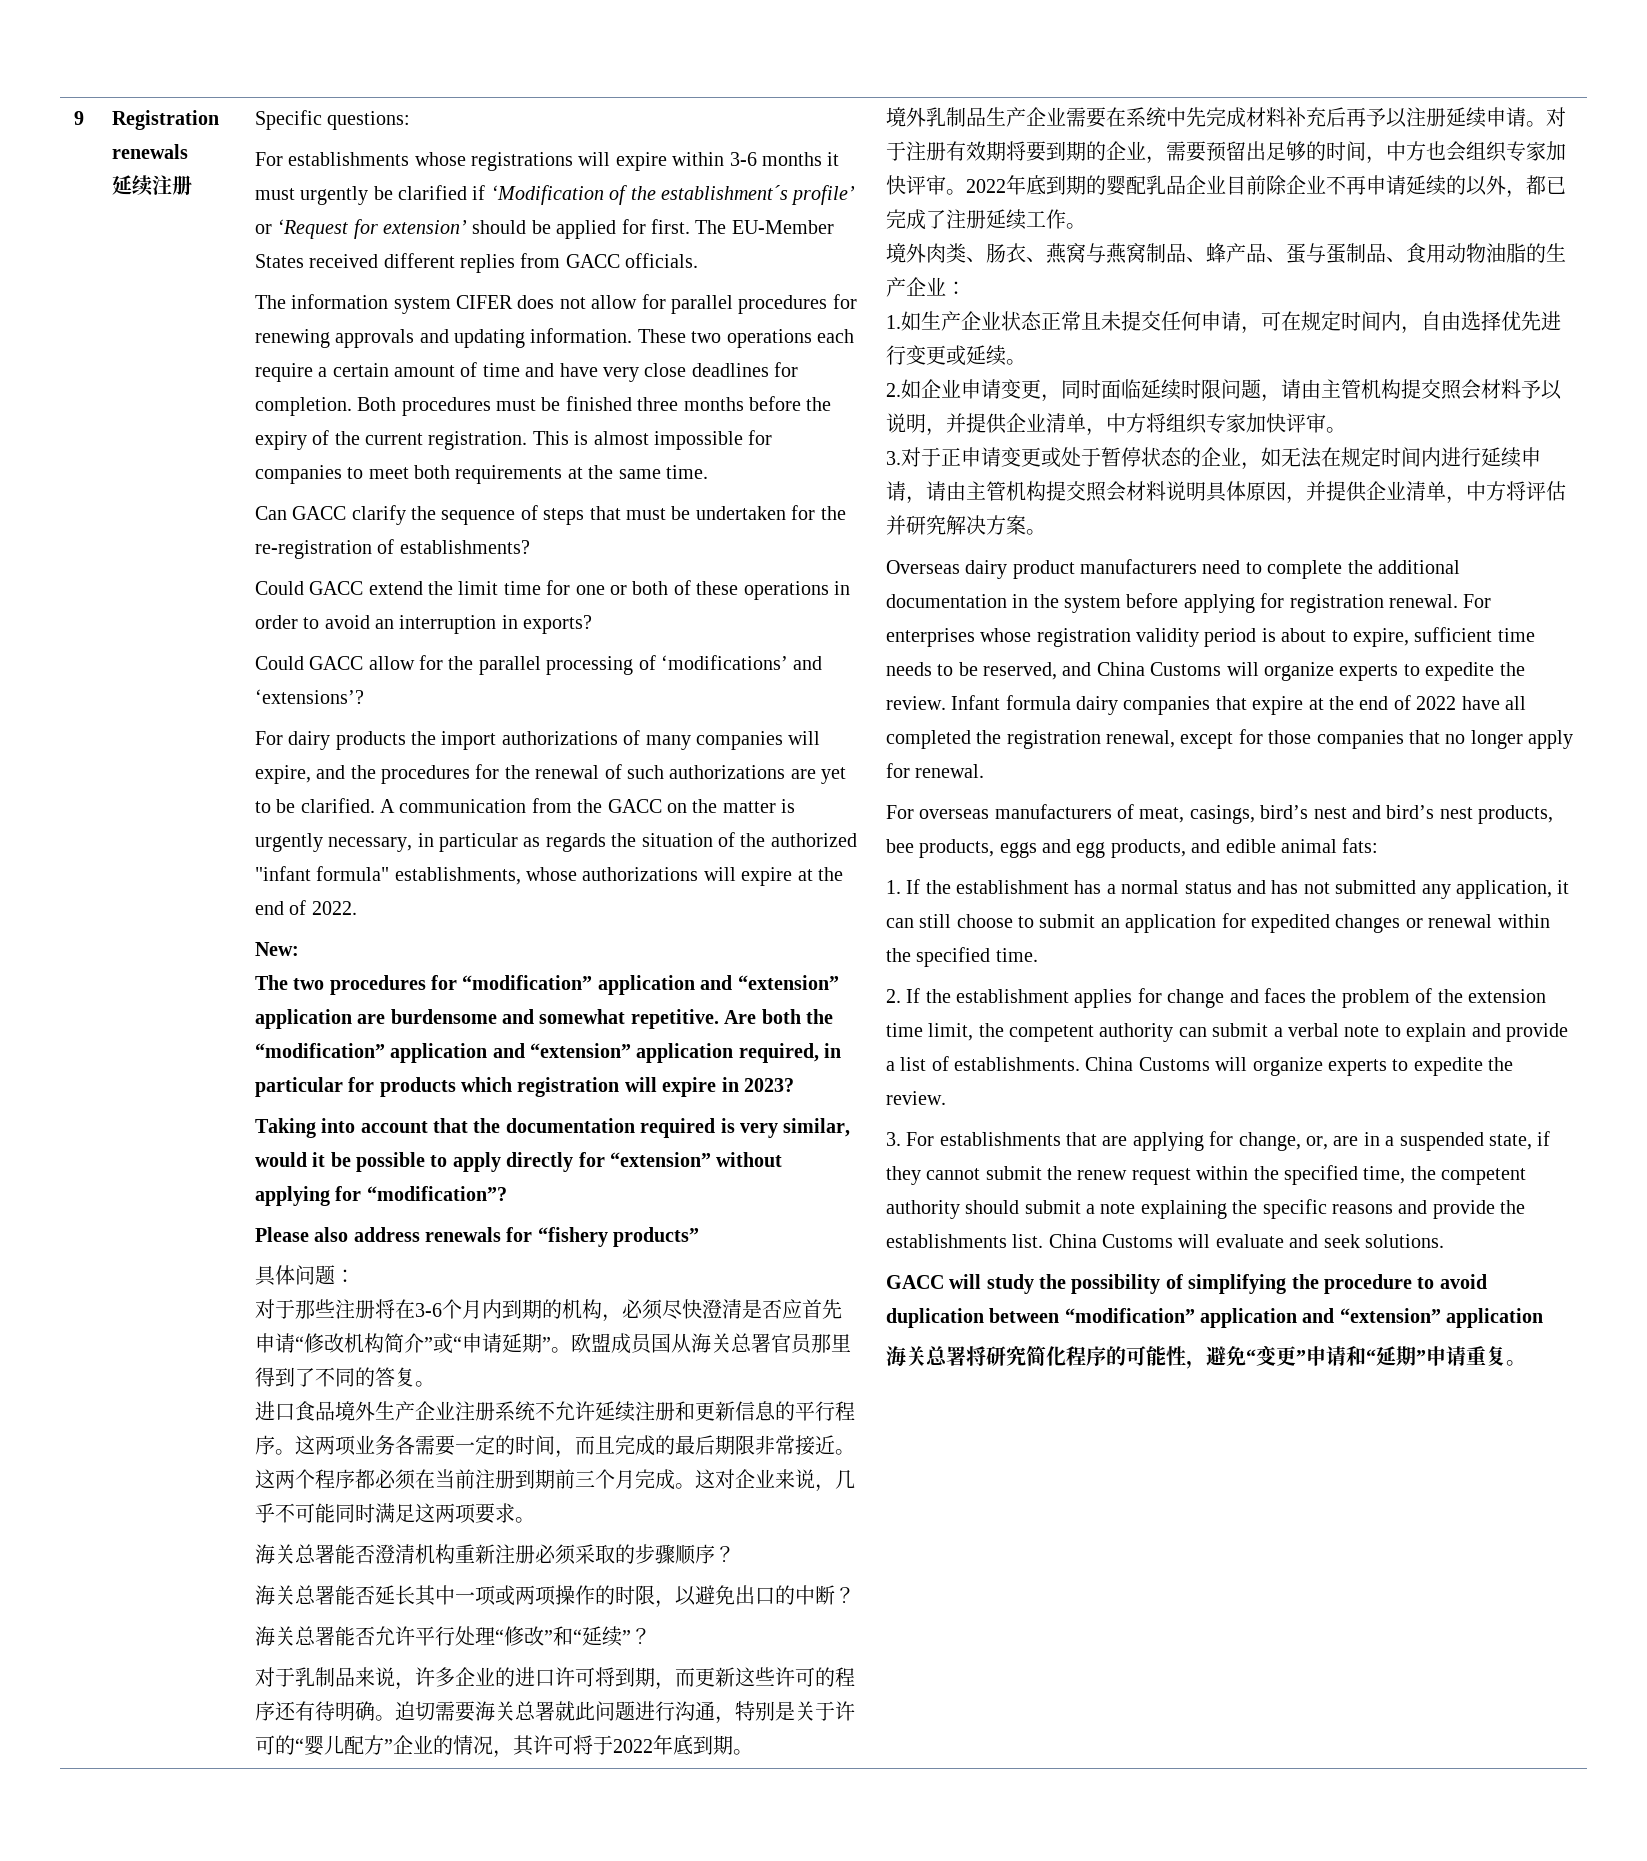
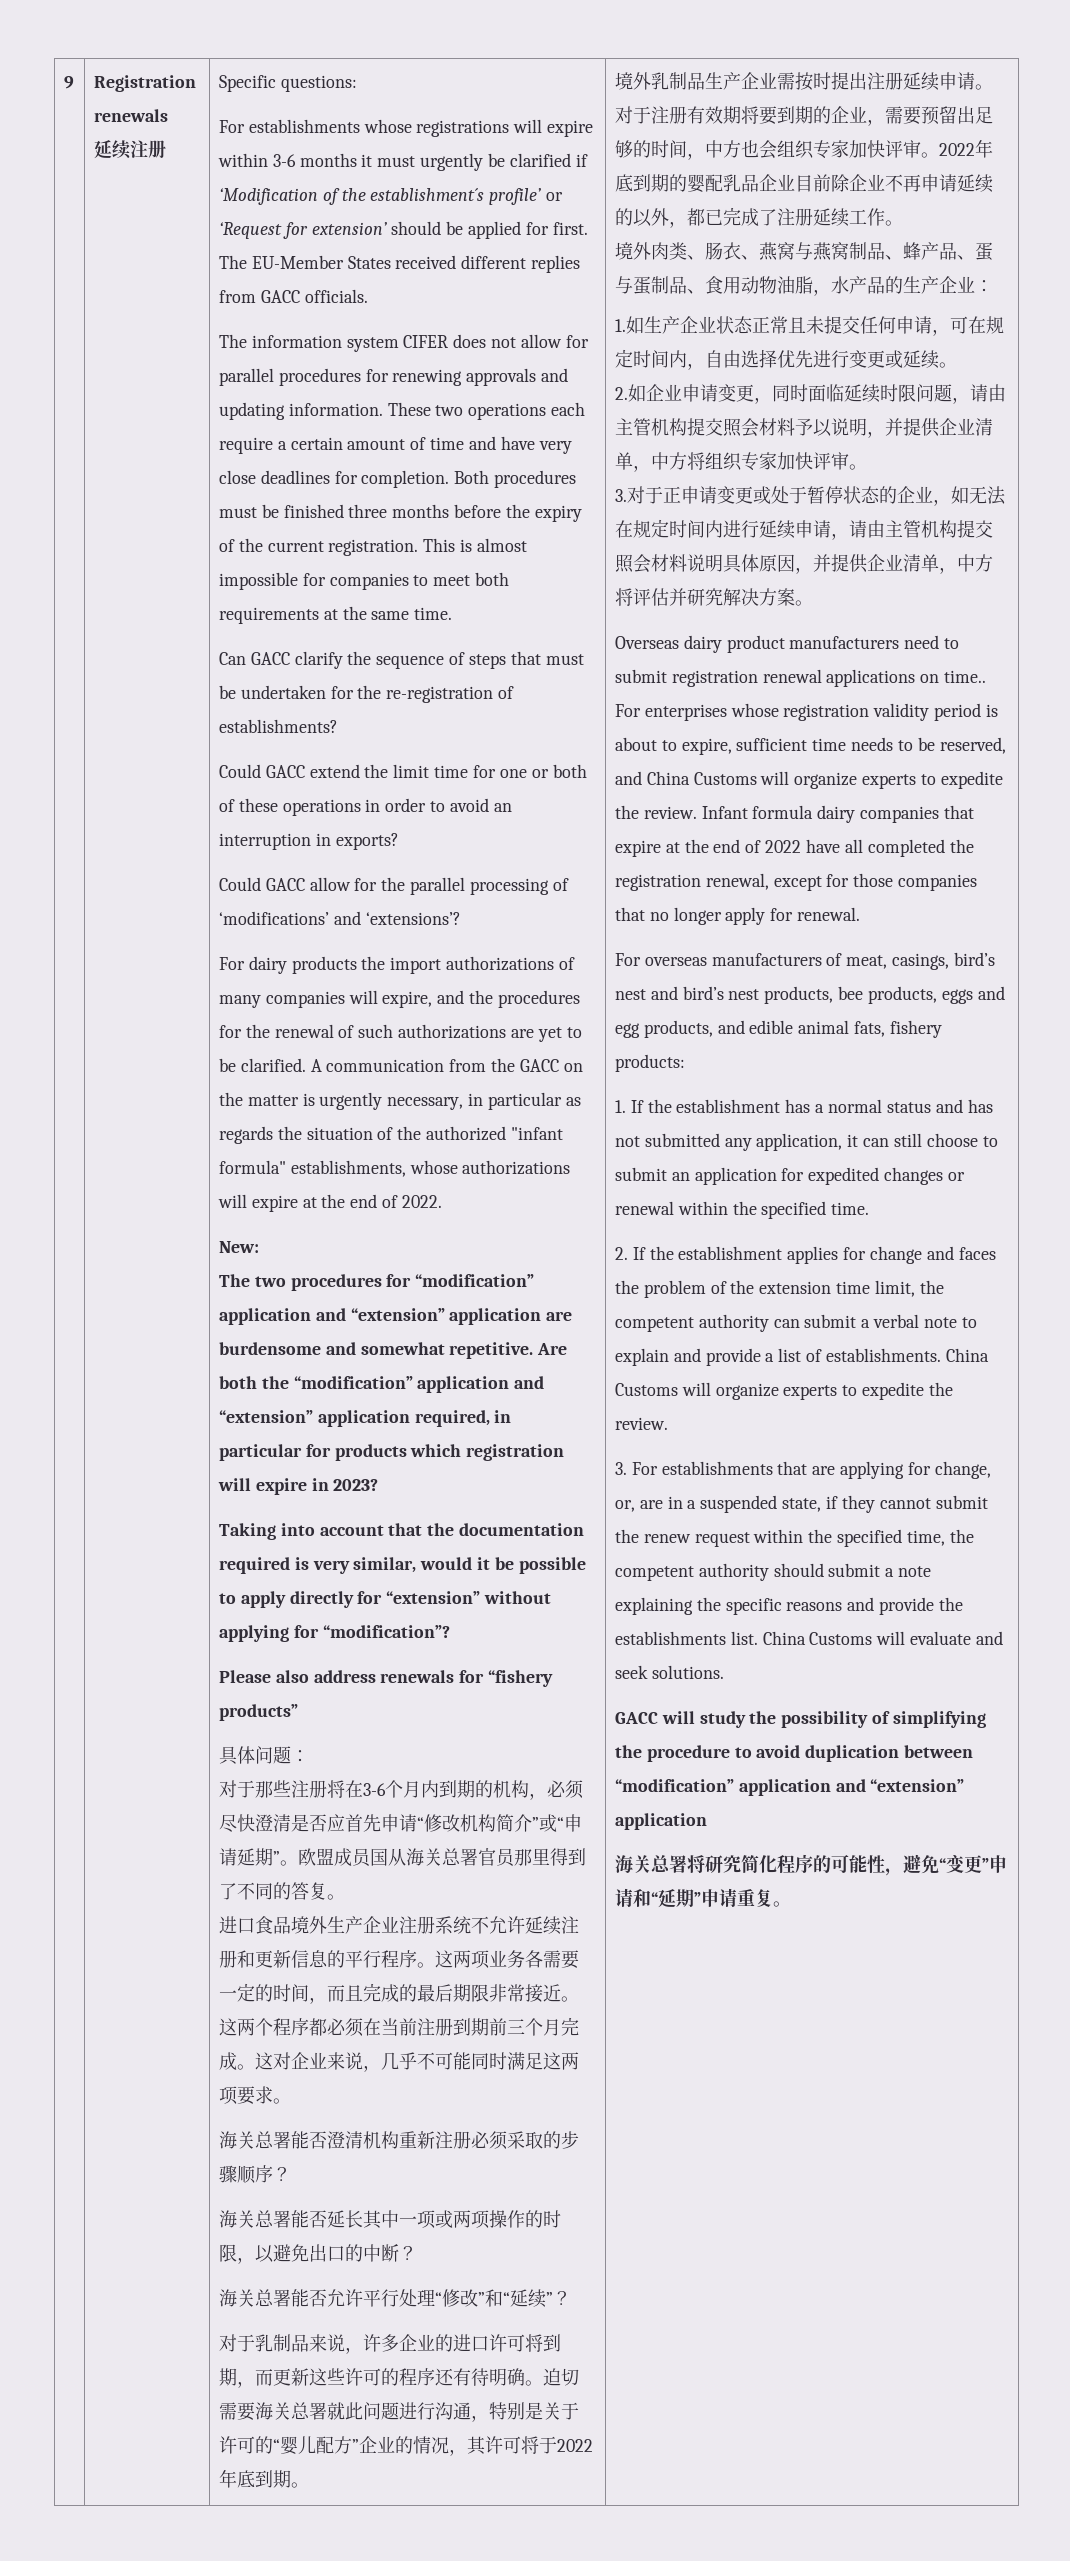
[1085,107,1407,128] 要在系统中先完成材料补充后再予以 -> [794,72,867,91] 按时提出
(1526, 253) none -> [812,276,885,296] ，水产品
[1267,560,1460,579] [885,593,1458,613] complete the additional documentation in the system before applying for registration renewal. -> [614,669,987,687] submit registration renewal applications on time..
[1342,838,1379,853] fats: -> [854,1020,943,1038] [614,1054,685,1072] fats, fishery products:

